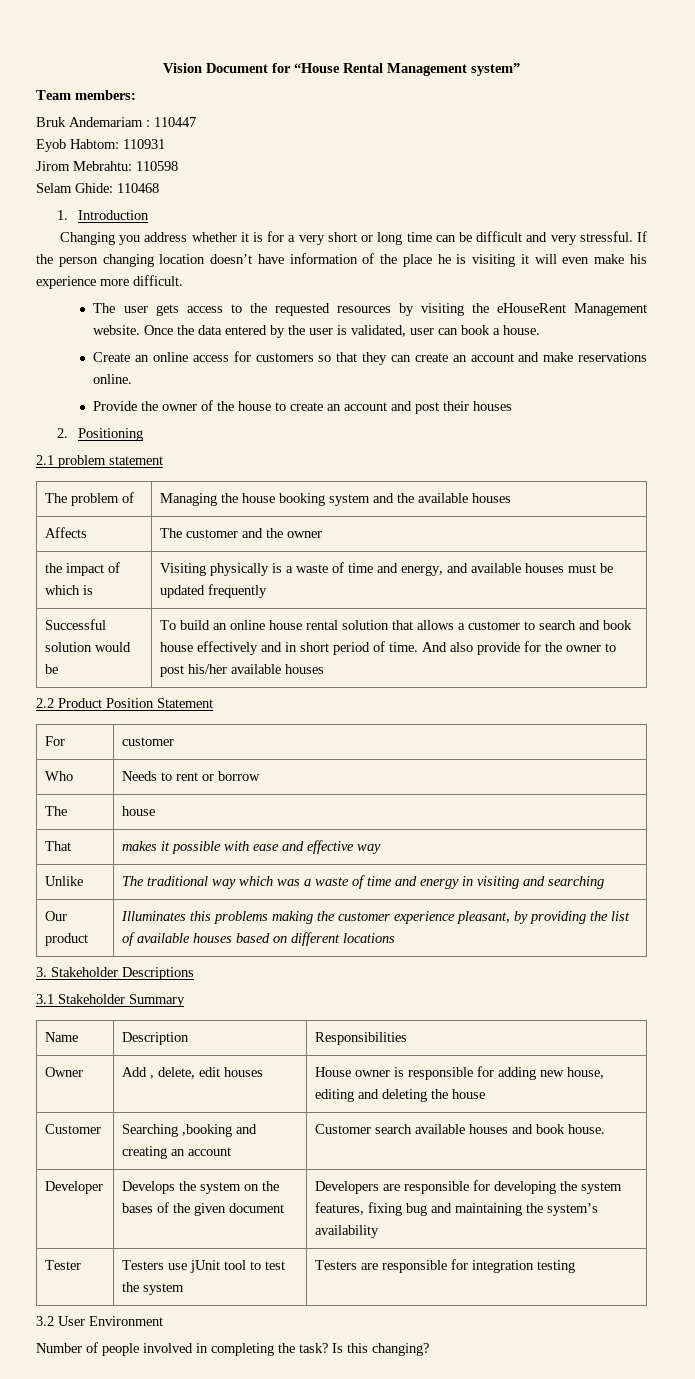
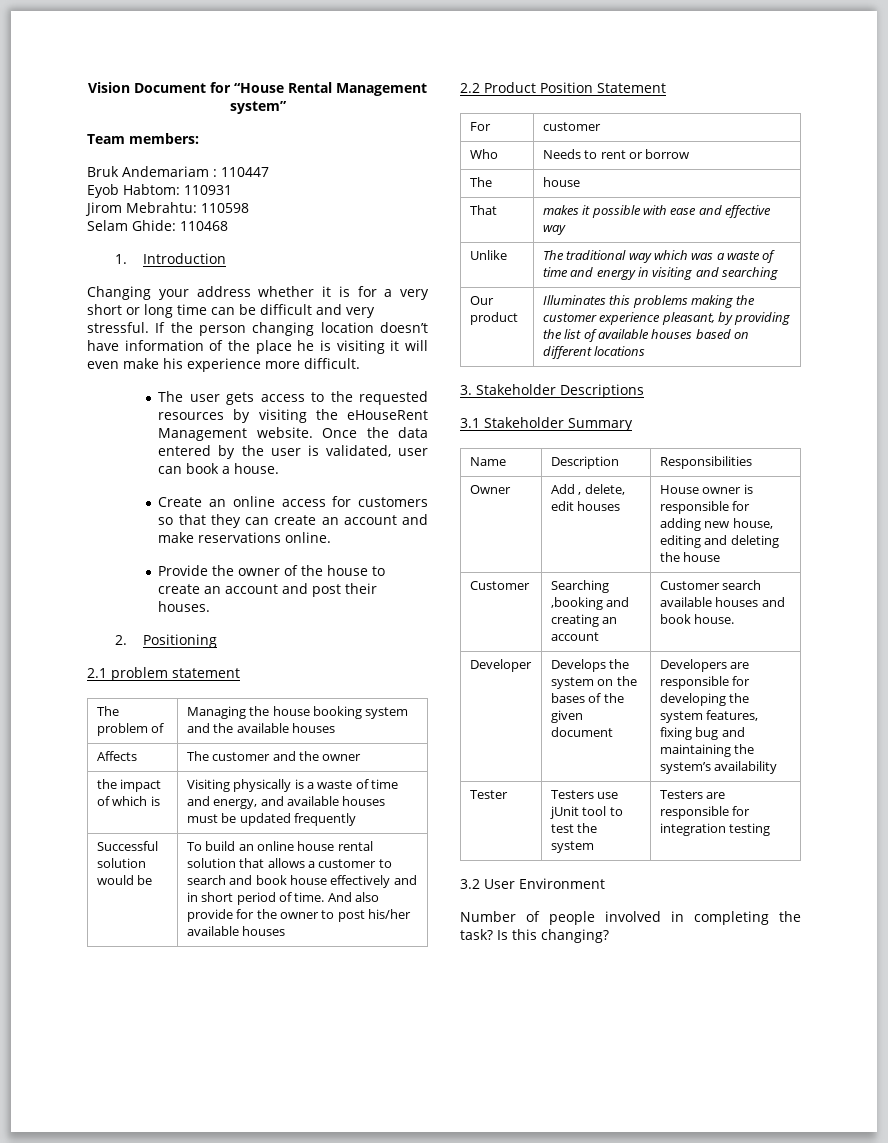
[119,235,141,245] you -> [158,289,189,300] your
[473,401,513,411] houses -> [158,601,211,612] houses.

